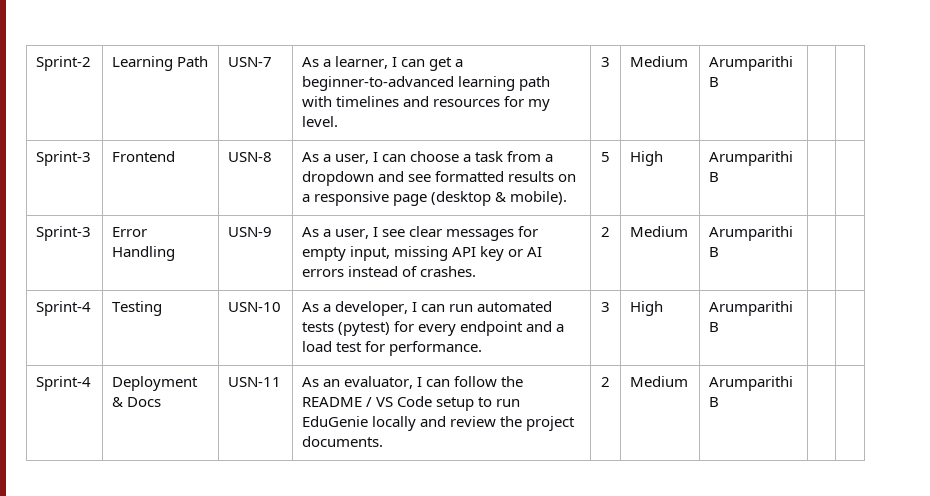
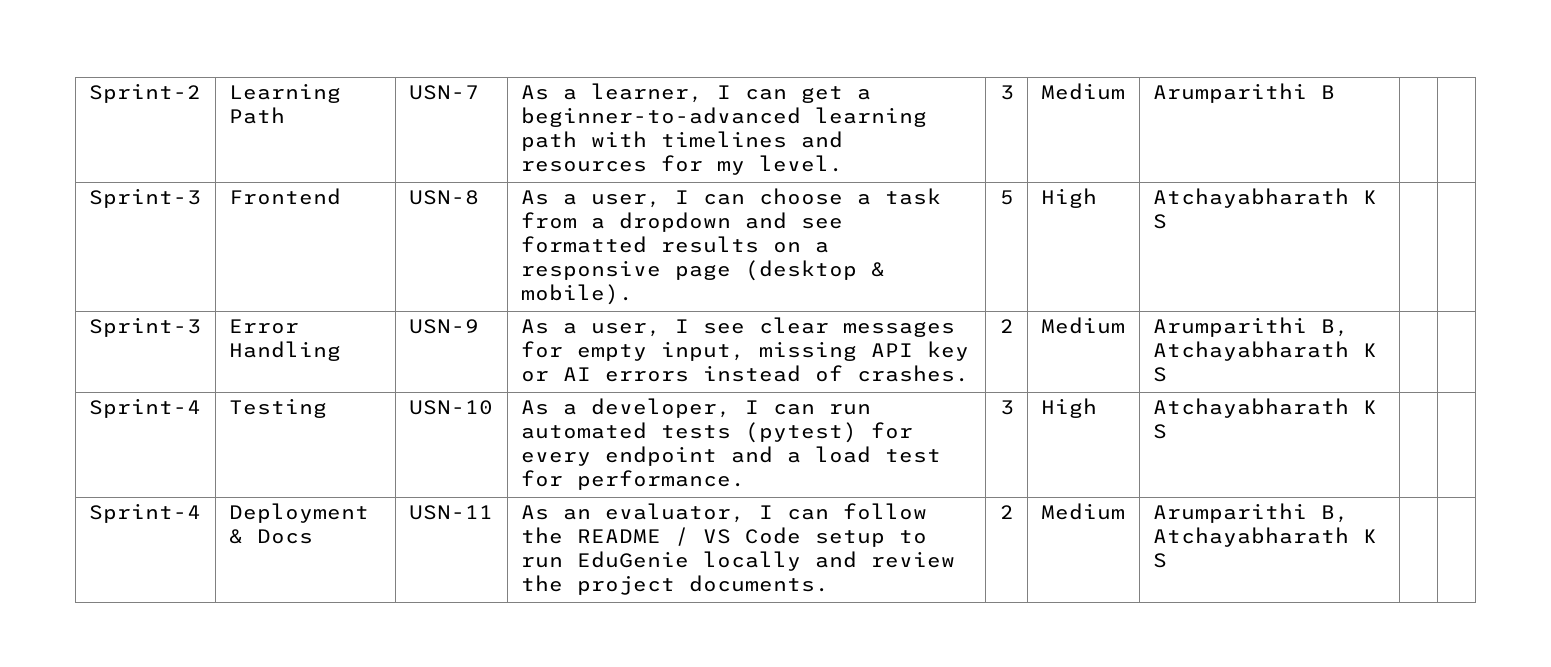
[709,151,794,166] [709,172,720,182] Arumparithi B -> [1152,188,1377,208] [1152,214,1167,229] Atchayabharath K S
[709,247,720,257] B -> [1320,319,1349,337] [1152,341,1377,361] [1152,367,1167,382] B, Atchayabharath K S
[709,301,794,316] [709,322,720,332] Arumparithi B -> [1152,398,1377,418] [1152,424,1167,439] Atchayabharath K S
[709,397,720,407] B -> [1320,505,1349,523] [1152,527,1377,547] [1152,553,1167,568] B, Atchayabharath K S

